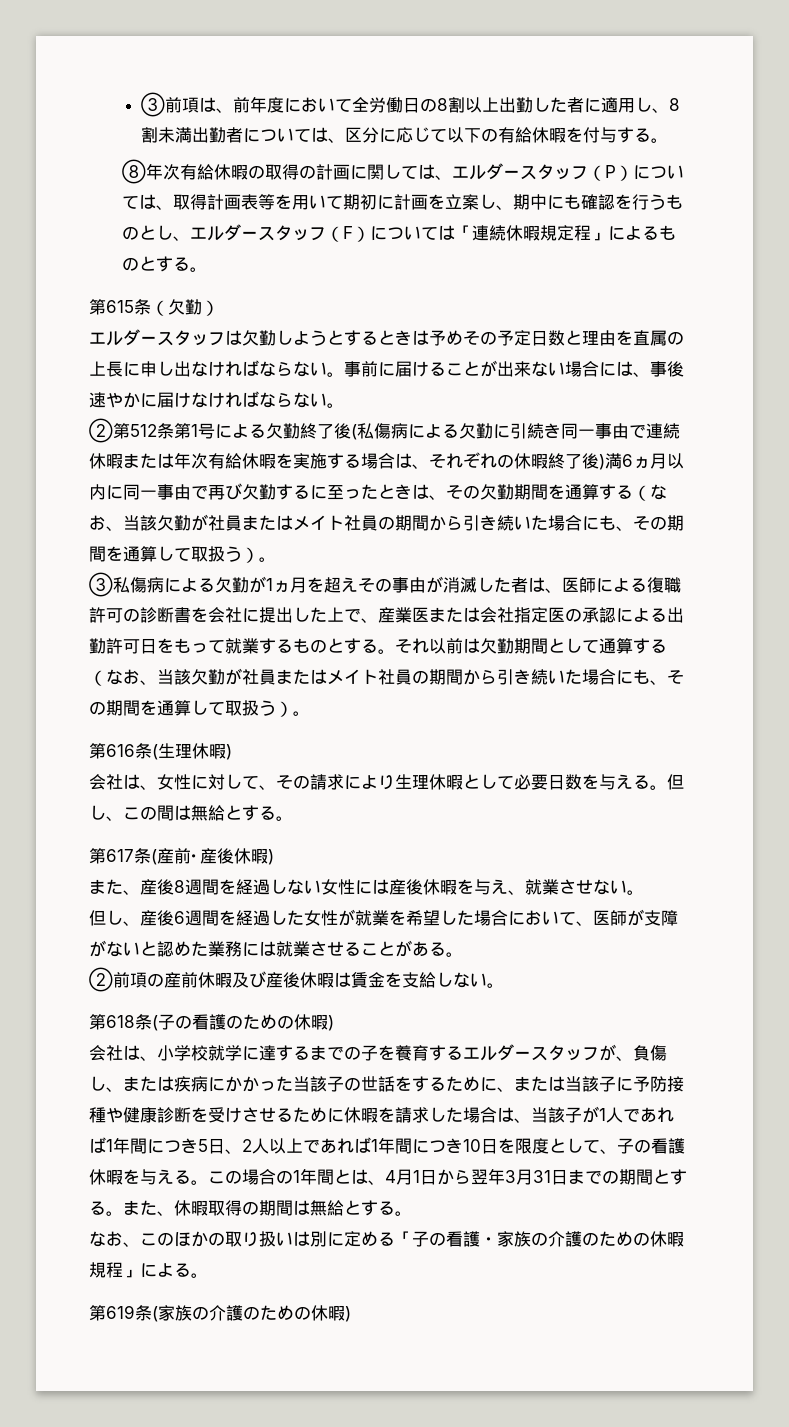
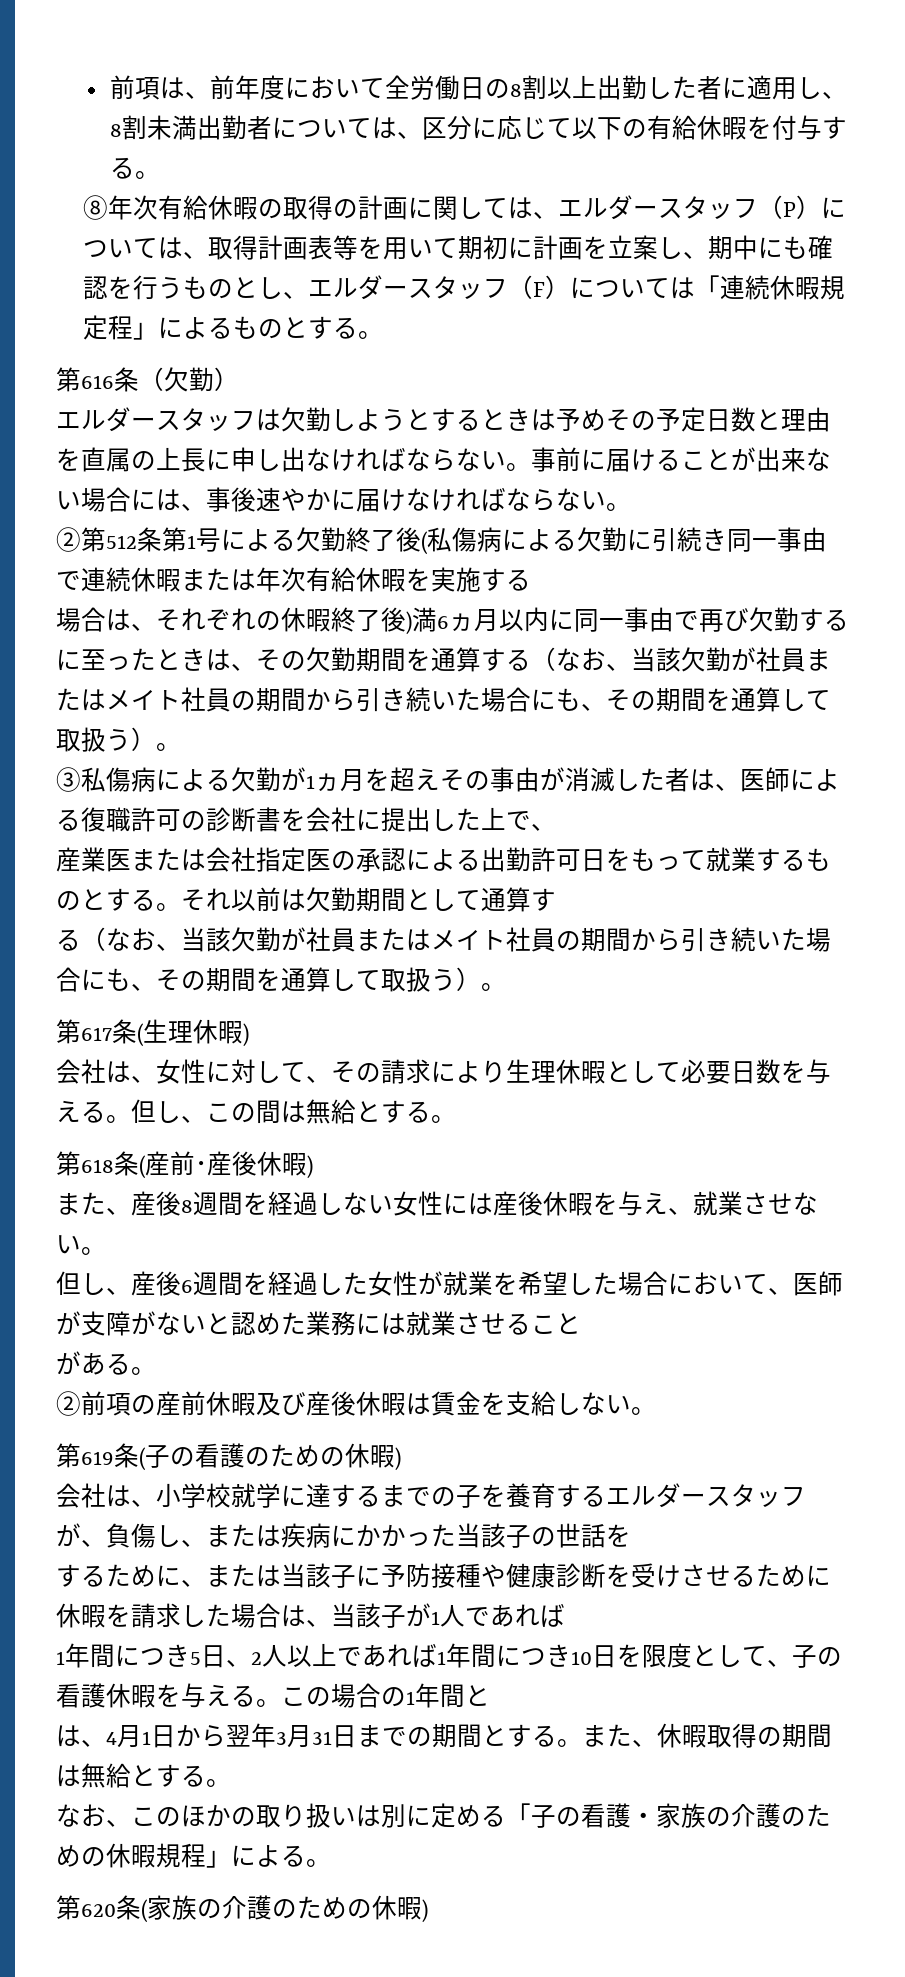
[140,92,165,117] ③ -> (110, 87) none
[106,300,134,313] 615 -> [81,375,114,389] 616
(361, 461) none -> (531, 580) //
(378, 620) none -> (556, 827) //
(650, 646) none -> (556, 899) //
[106,744,135,757] 616 -> [81,1027,112,1041] 617
[106,849,134,862] 617 -> [81,1159,114,1173] 618
(395, 948) none -> (581, 1323) //
[106,1015,135,1028] 618 -> [81,1451,114,1465] 619
(412, 1083) none -> (631, 1535) //
(106, 1145) none -> (565, 1615) //
(351, 1176) none -> (490, 1695) //
[106,1305,135,1319] 619 -> [81,1904,116,1917] 620

